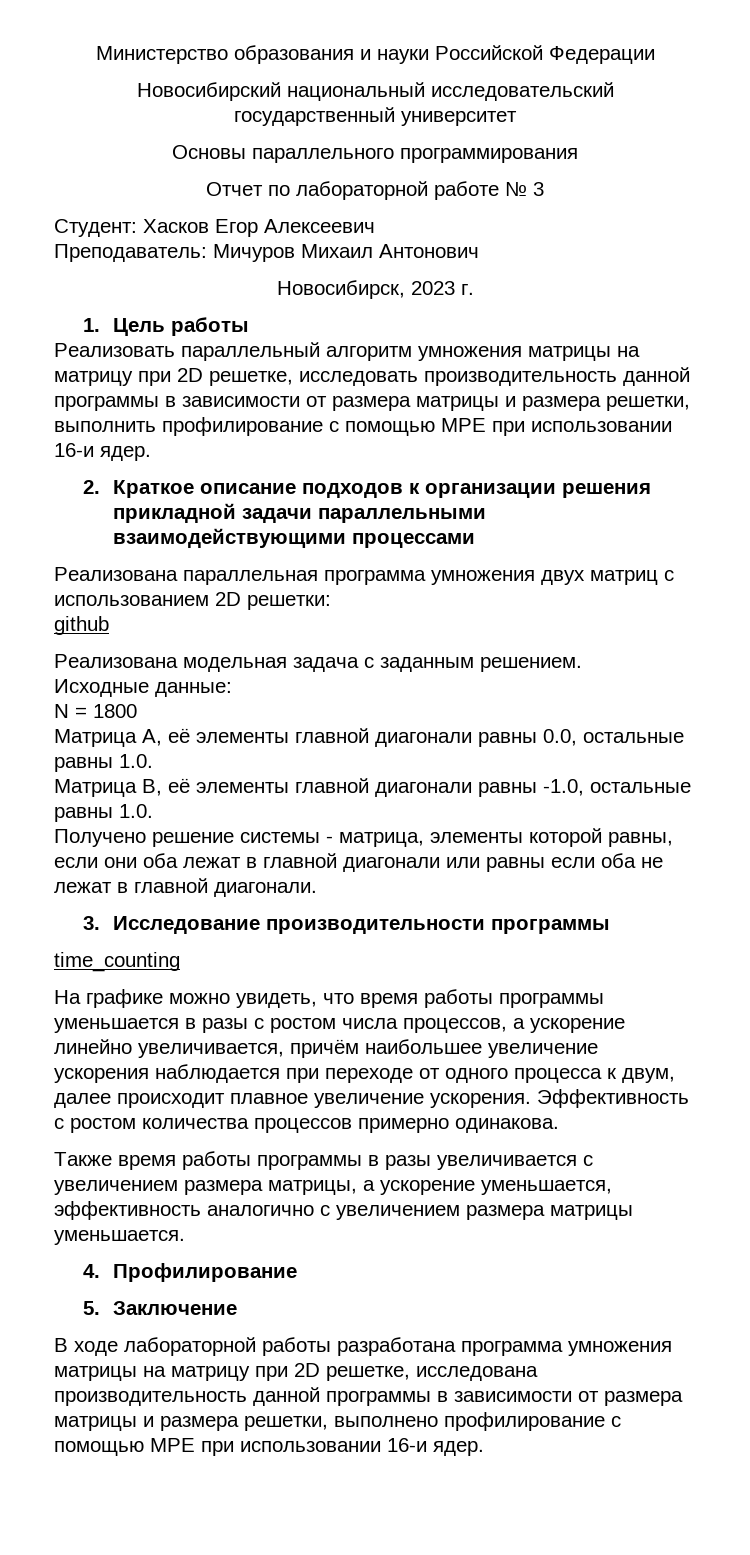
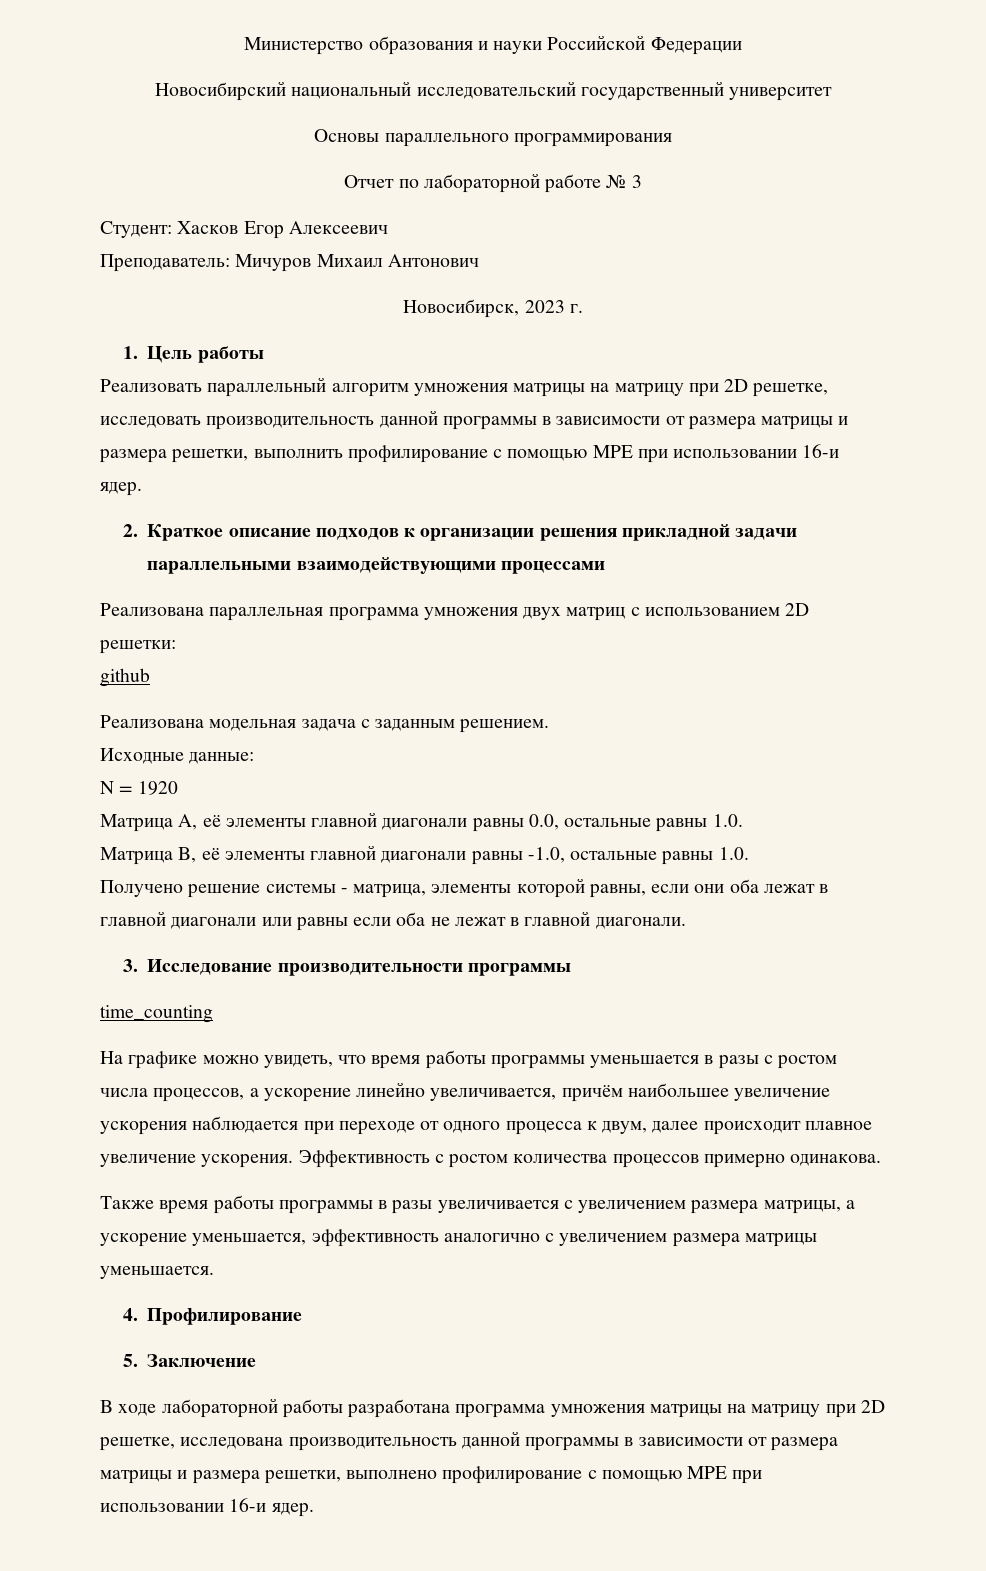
[93,704,137,718] 1800 -> [137,781,178,795] 1920

